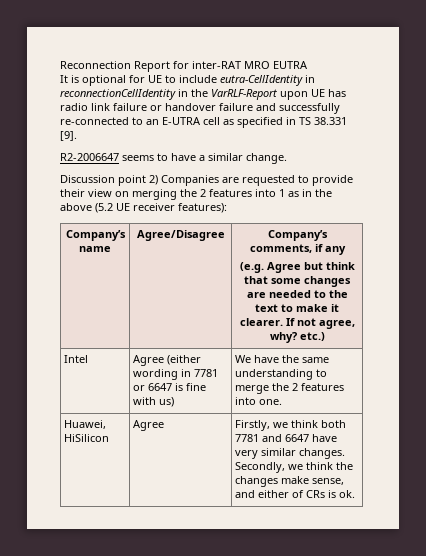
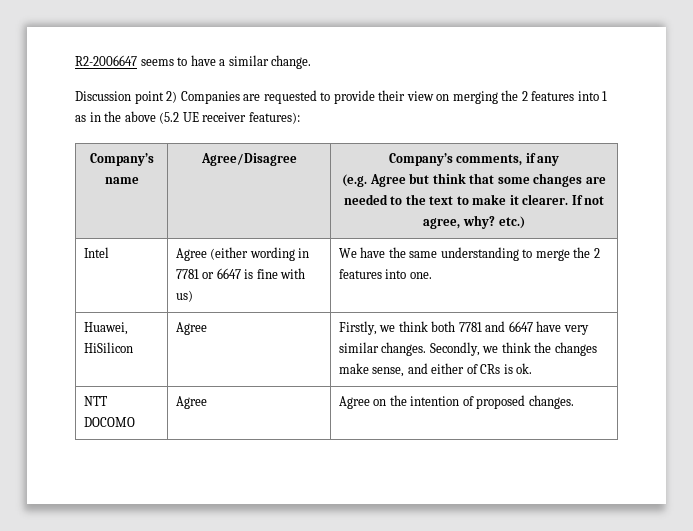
[60,61,308,72] [60,75,315,86] [60,89,346,100] [60,103,340,114] [60,117,347,128] [60,131,77,141] Reconnection Report for inter-RAT MRO EUTRA // It is optional for UE to include eutra-CellIdentity in reconnectionCellIdentity in the VarRLF-Report upon UE has radio link failure or handover failure and successfully re-connected to an E-UTRA cell as specified in TS 38.331 [9]. // -> (75, 60) none
(356, 494) none -> [83,396,107,406] [83,417,135,427] [175,396,207,409] [338,395,574,409] // NTT DOCOMO | Agree | Agree on the intention of proposed changes.

